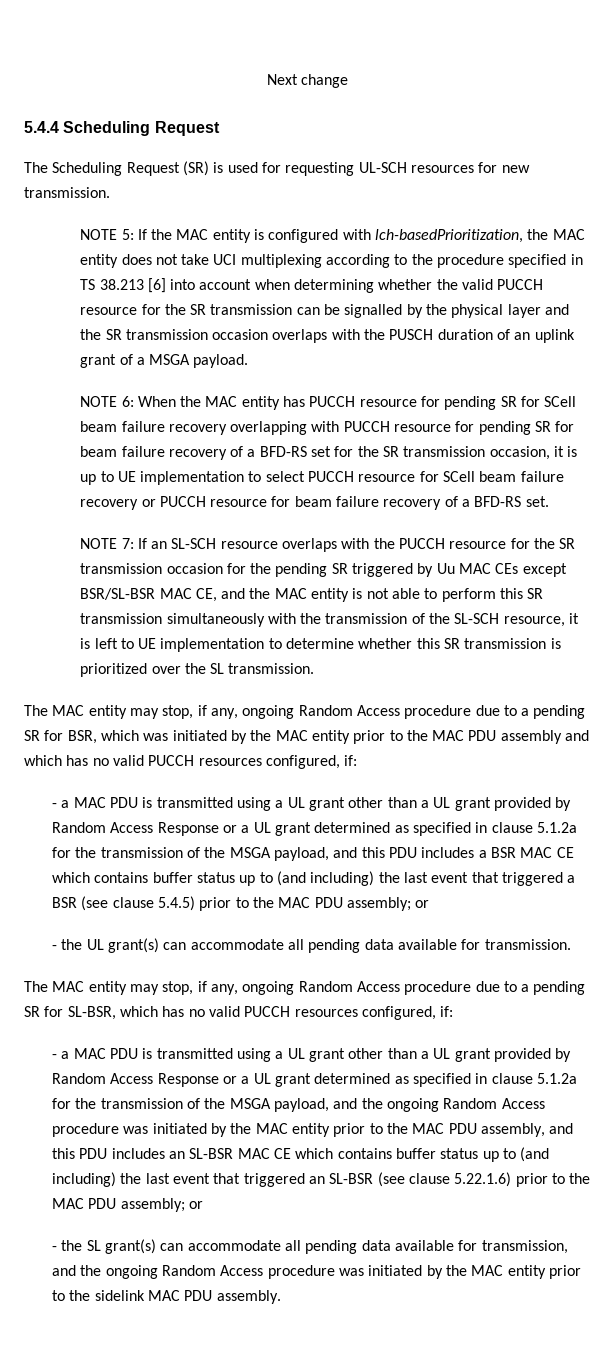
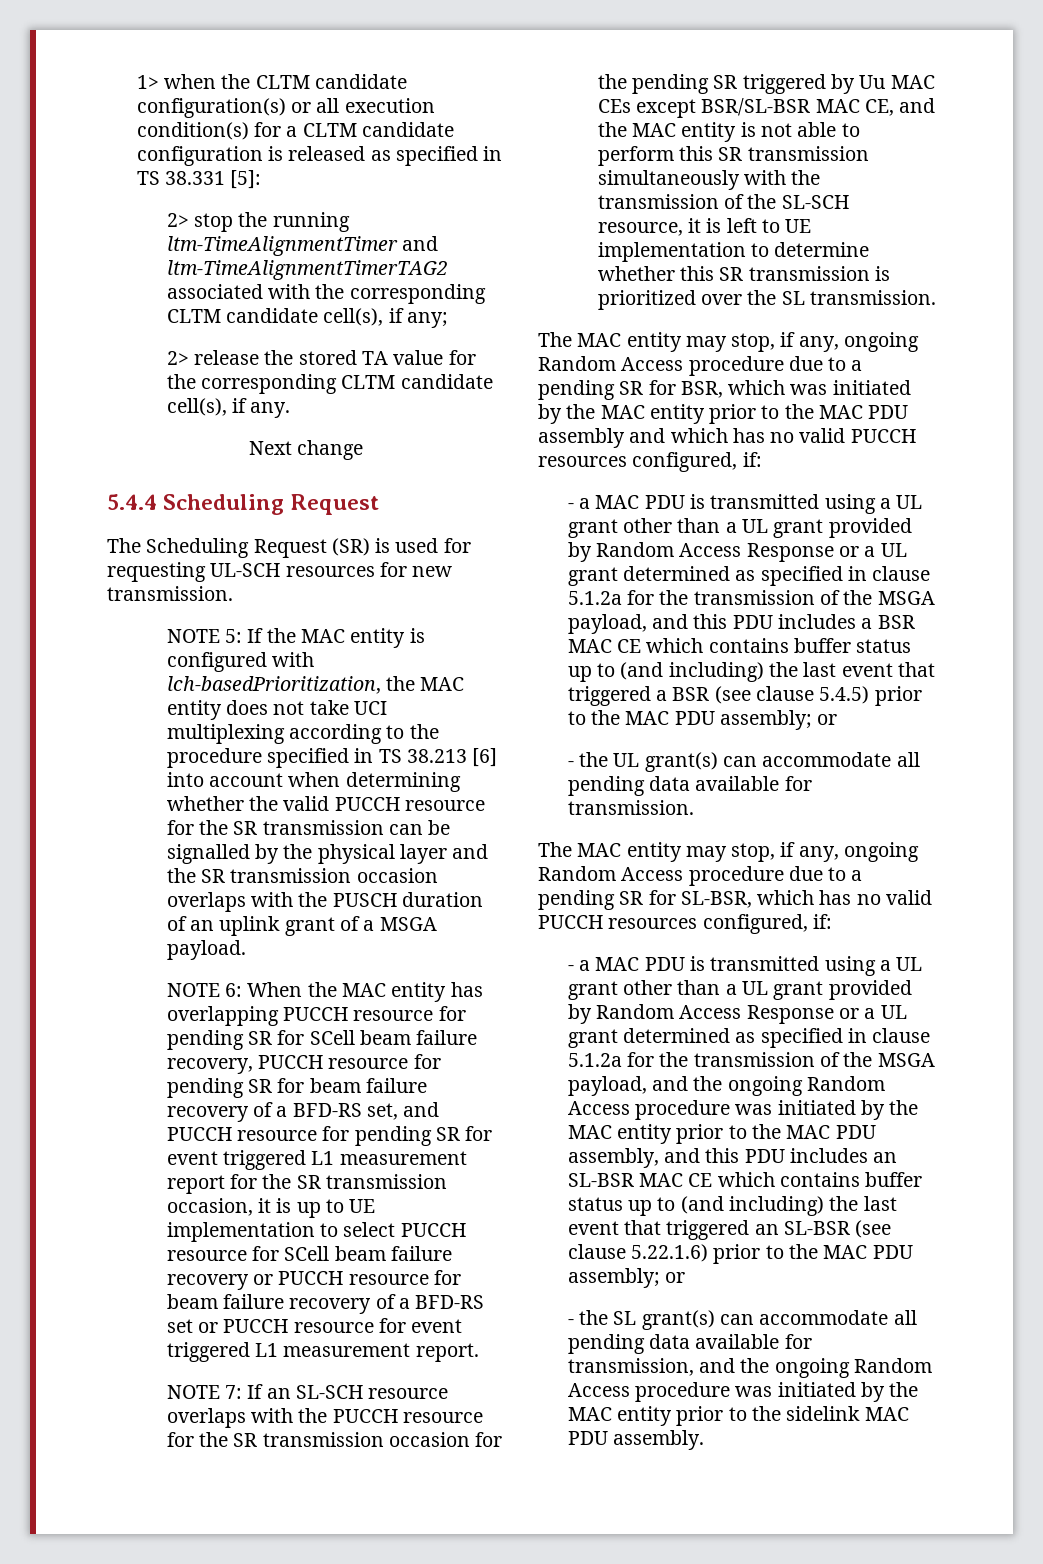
(266, 79) none -> [136,74,408,89] [136,98,435,118] [136,122,455,140] [136,146,503,166] [136,170,262,189] [166,212,350,232] [166,236,439,256] [166,260,448,280] [166,284,486,304] [166,308,448,328] [166,350,476,365] [166,374,493,394] [166,398,291,418] 1> when the CLTM candidate configuration(s) or all execution condition(s) for a CLTM candidate configuration is released as specified in TS 38.331 [5]: // 2> stop the running ltm-TimeAlignmentTimer and ltm-TimeAlignmentTimerTAG2 associated with the corresponding CLTM candidate cell(s), if any; // 2> release the stored TA value for the corresponding CLTM candidate cell(s), if any. //
(306, 401) none -> [166,1006,279,1026] overlapping
[168,421,340,435] recovery overlapping with -> [166,1058,253,1074] recovery,
[311,446,332,457] set -> [366,1102,440,1120] [166,1126,493,1146] [166,1150,467,1170] [166,1175,225,1194] set, and PUCCH resource for pending SR for event triggered L1 measurement report
[525,496,549,507] set. -> [166,1318,463,1333] [166,1342,479,1362] set or PUCCH resource for event triggered L1 measurement report.

